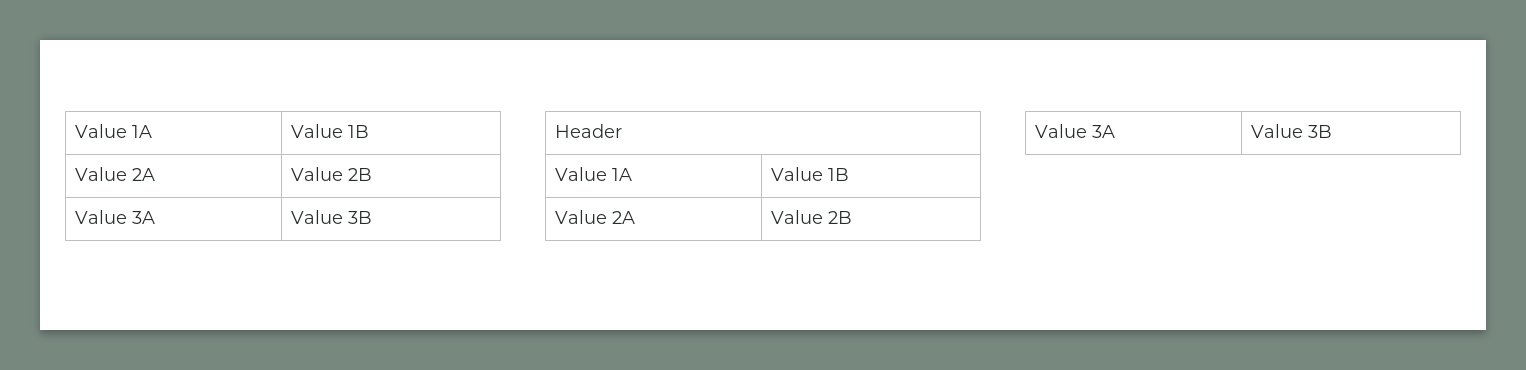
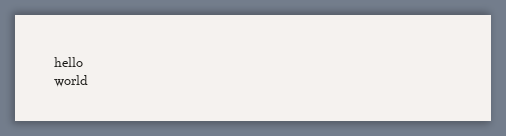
[75,124,153,138] [291,124,370,138] [75,167,156,181] [291,167,373,181] [75,210,156,224] [291,210,373,224] [555,124,623,138] [555,167,633,181] [771,167,850,181] [555,210,636,224] [771,210,853,224] [1035,124,1116,138] [1251,124,1333,138] Value 1A | Value 1B // Value 2A | Value 2B // Value 3A | Value 3B // Header // Value 1A | Value 1B // Value 2A | Value 2B // Value 3A | Value 3B -> [54,57,83,67] [54,75,88,87] hello // world

